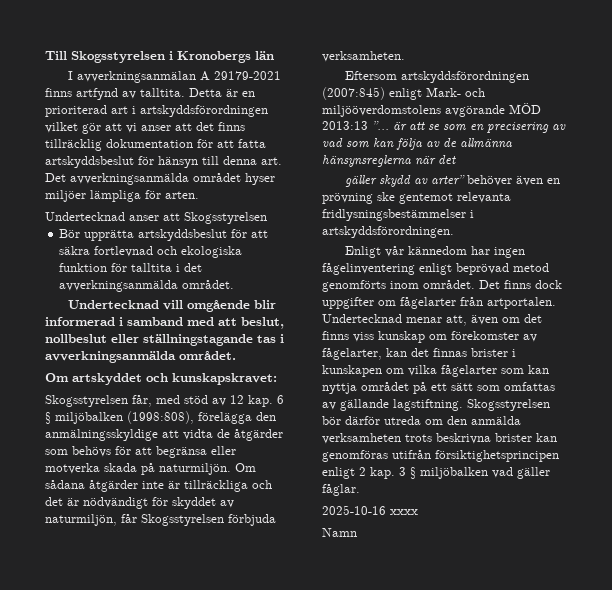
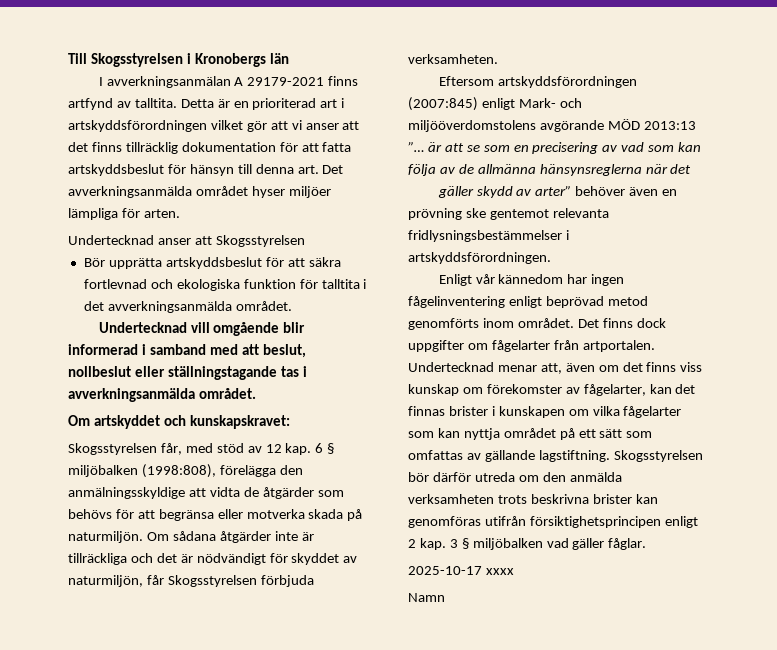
[322,505,386,515] 2025-10-16 -> [408,566,482,575] 2025-10-17

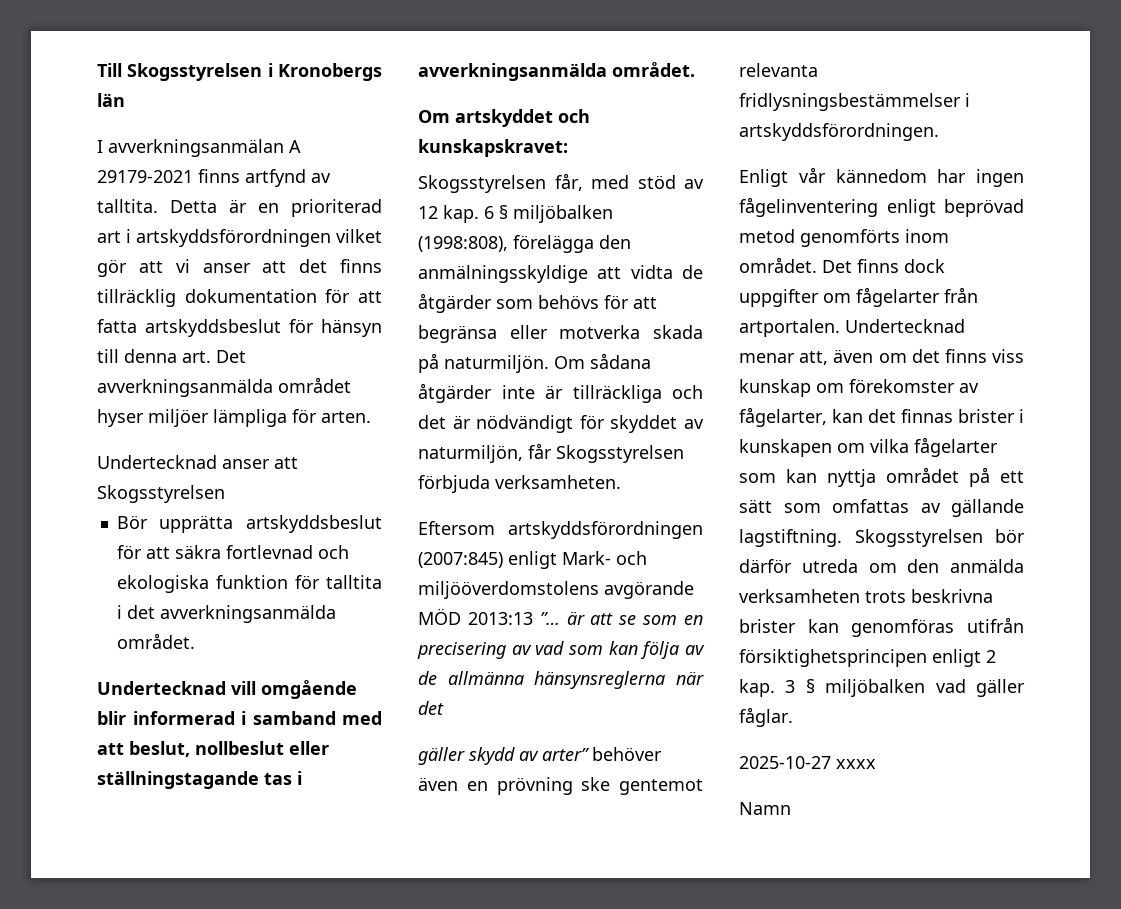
[408,566,482,575] 2025-10-17 -> [739,756,831,769] 2025-10-27

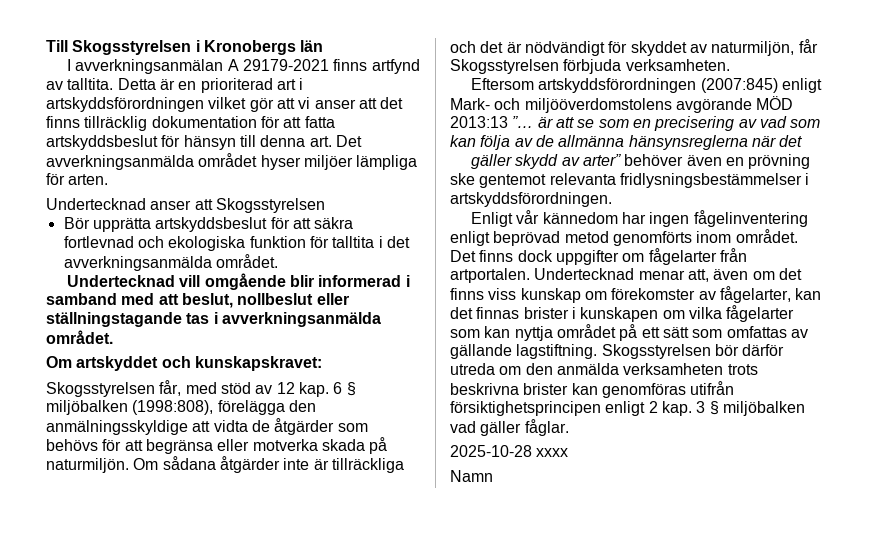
[739,756,831,769] 2025-10-27 -> [450,445,532,457] 2025-10-28

